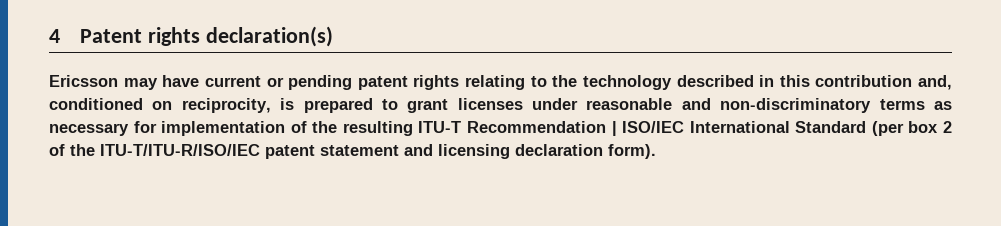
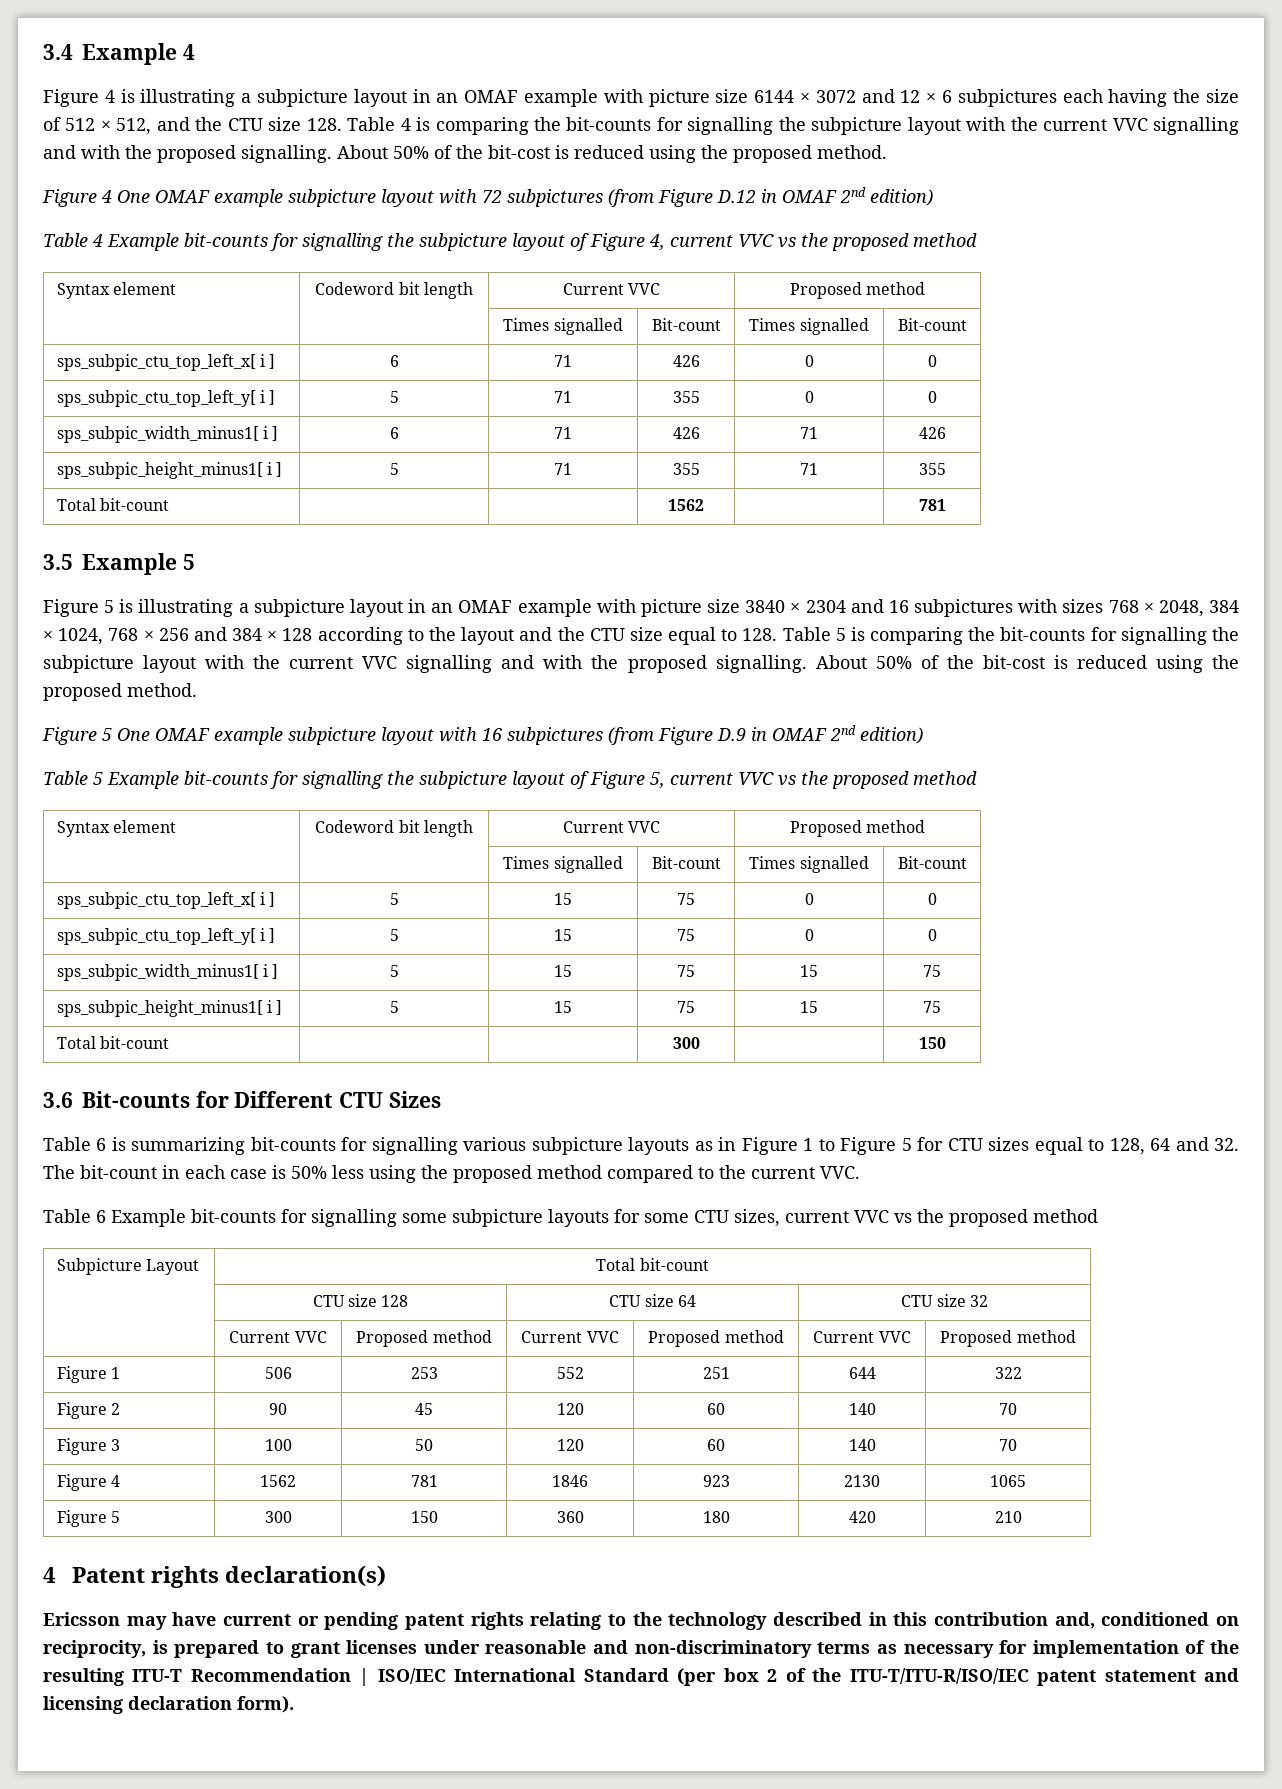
(49, 36) none -> [43,43,195,65] [43,89,1239,107] [43,117,1239,135] [43,145,887,163] [42,187,933,207] [43,233,977,251] [56,282,177,299] [315,282,473,299] [562,283,661,295] [789,282,926,299] [503,318,623,335] [651,318,721,331] [749,318,869,335] [897,318,967,331] [56,354,276,371] [389,355,399,367] [554,355,572,367] [672,355,700,367] [804,355,814,367] [927,355,937,367] [56,390,276,407] [389,391,399,403] [554,391,572,403] [672,391,700,403] [804,391,814,403] [927,391,937,403] [56,426,279,443] [389,427,399,439] [554,427,572,439] [672,427,700,439] [800,427,818,439] [918,427,946,439] [56,462,283,479] [389,463,399,475] [554,463,572,475] [672,463,700,475] [800,463,818,475] [918,463,946,475] [56,498,170,511] [668,499,704,511] [918,499,946,511] [43,553,195,575] [43,599,1239,617] [43,627,1239,645] [43,655,1239,673] [43,683,197,701] [42,725,923,745] [43,771,977,789] [56,820,177,837] [315,820,473,837] [562,821,661,833] [789,820,926,837] [503,856,623,873] [651,856,721,869] [749,856,869,873] [897,856,967,869] [56,892,276,909] [389,893,399,905] [554,893,572,905] [677,893,695,905] [804,893,814,905] [927,893,937,905] [56,928,276,945] [389,929,399,941] [554,929,572,941] [677,929,695,941] [804,929,814,941] [927,929,937,941] [56,964,279,981] [389,965,399,977] [554,965,572,977] [677,965,695,977] [800,965,818,977] [923,965,941,977] [56,1000,283,1017] [389,1001,399,1013] [554,1001,572,1013] [677,1001,695,1013] [800,1001,818,1013] [923,1001,941,1013] [56,1036,170,1049] [672,1037,700,1049] [918,1037,946,1049] [43,1091,441,1108] [43,1137,1240,1155] [43,1165,860,1183] [43,1209,1098,1227] [56,1258,200,1275] [596,1258,709,1271] [312,1294,409,1307] [609,1294,696,1307] [901,1294,988,1307] [229,1331,327,1343] [356,1330,492,1347] [521,1331,619,1343] [648,1330,784,1347] [813,1331,911,1343] [940,1330,1076,1347] [56,1366,121,1383] [264,1367,292,1379] [410,1367,438,1379] [556,1367,584,1379] [702,1367,730,1379] [848,1367,876,1379] [994,1367,1022,1379] [56,1402,121,1419] [269,1403,287,1415] [415,1403,433,1415] [556,1403,584,1415] [707,1403,725,1415] [848,1403,876,1415] [999,1403,1017,1415] [56,1438,121,1455] [264,1439,292,1451] [415,1439,433,1451] [556,1439,584,1451] [707,1439,725,1451] [848,1439,876,1451] [999,1439,1017,1451] [56,1474,121,1491] [260,1475,296,1487] [410,1475,438,1487] [552,1475,588,1487] [702,1475,730,1487] [844,1475,880,1487] [990,1475,1026,1487] [56,1510,121,1527] [264,1511,292,1523] [410,1511,438,1523] [556,1511,584,1523] [702,1511,730,1523] [848,1511,876,1523] [994,1511,1022,1523] 3.4 Example 4 // Figure 4 is illustrating a subpicture layout in an OMAF example with picture size 6144 × 3072 and 12 × 6 subpictures each having the size of 512 × 512, and the CTU size 128. Table 4 is comparing the bit-counts for signalling the subpicture layout with the current VVC signalling and with the proposed signalling. About 50% of the bit-cost is reduced using the proposed method. // Figure 4 One OMAF example subpicture layout with 72 subpictures (from Figure D.12 in OMAF 2nd edition) // Table 4 Example bit-counts for signalling the subpicture layout of Figure 4, current VVC vs the proposed method // Syntax element | Codeword bit length | Current VVC | Proposed method // | | Times signalled | Bit-count | Times signalled | Bit-count // sps_subpic_ctu_top_left_x[ i ] | 6 | 71 | 426 | 0 | 0 // sps_subpic_ctu_top_left_y[ i ] | 5 | 71 | 355 | 0 | 0 // sps_subpic_width_minus1[ i ] | 6 | 71 | 426 | 71 | 426 // sps_subpic_height_minus1[ i ] | 5 | 71 | 355 | 71 | 355 // Total bit-count | | | 1562 | | 781 // 3.5 Example 5 // Figure 5 is illustrating a subpicture layout in an OMAF example with picture size 3840 × 2304 and 16 subpictures with sizes 768 × 2048, 384 × 1024, 768 × 256 and 384 × 128 according to the layout and the CTU size equal to 128. Table 5 is comparing the bit-counts for signalling the subpicture layout with the current VVC signalling and with the proposed signalling. About 50% of the bit-cost is reduced using the proposed method. // Figure 5 One OMAF example subpicture layout with 16 subpictures (from Figure D.9 in OMAF 2nd edition) // Table 5 Example bit-counts for signalling the subpicture layout of Figure 5, current VVC vs the proposed method // Syntax element | Codeword bit length | Current VVC | Proposed method // | | Times signalled | Bit-count | Times signalled | Bit-count // sps_subpic_ctu_top_left_x[ i ] | 5 | 15 | 75 | 0 | 0 // sps_subpic_ctu_top_left_y[ i ] | 5 | 15 | 75 | 0 | 0 // sps_subpic_width_minus1[ i ] | 5 | 15 | 75 | 15 | 75 // sps_subpic_height_minus1[ i ] | 5 | 15 | 75 | 15 | 75 // Total bit-count | | | 300 | | 150 // 3.6 Bit-counts for Different CTU Sizes // Table 6 is summarizing bit-counts for signalling various subpicture layouts as in Figure 1 to Figure 5 for CTU sizes equal to 128, 64 and 32. The bit-count in each case is 50% less using the proposed method compared to the current VVC. // Table 6 Example bit-counts for signalling some subpicture layouts for some CTU sizes, current VVC vs the proposed method // Subpicture Layout | Total bit-count // | CTU size 128 | CTU size 64 | CTU size 32 // | Current VVC | Proposed method | Current VVC | Proposed method | Current VVC | Proposed method // Figure 1 | 506 | 253 | 552 | 251 | 644 | 322 // Figure 2 | 90 | 45 | 120 | 60 | 140 | 70 // Figure 3 | 100 | 50 | 120 | 60 | 140 | 70 // Figure 4 | 1562 | 781 | 1846 | 923 | 2130 | 1065 // Figure 5 | 300 | 150 | 360 | 180 | 420 | 210 //

